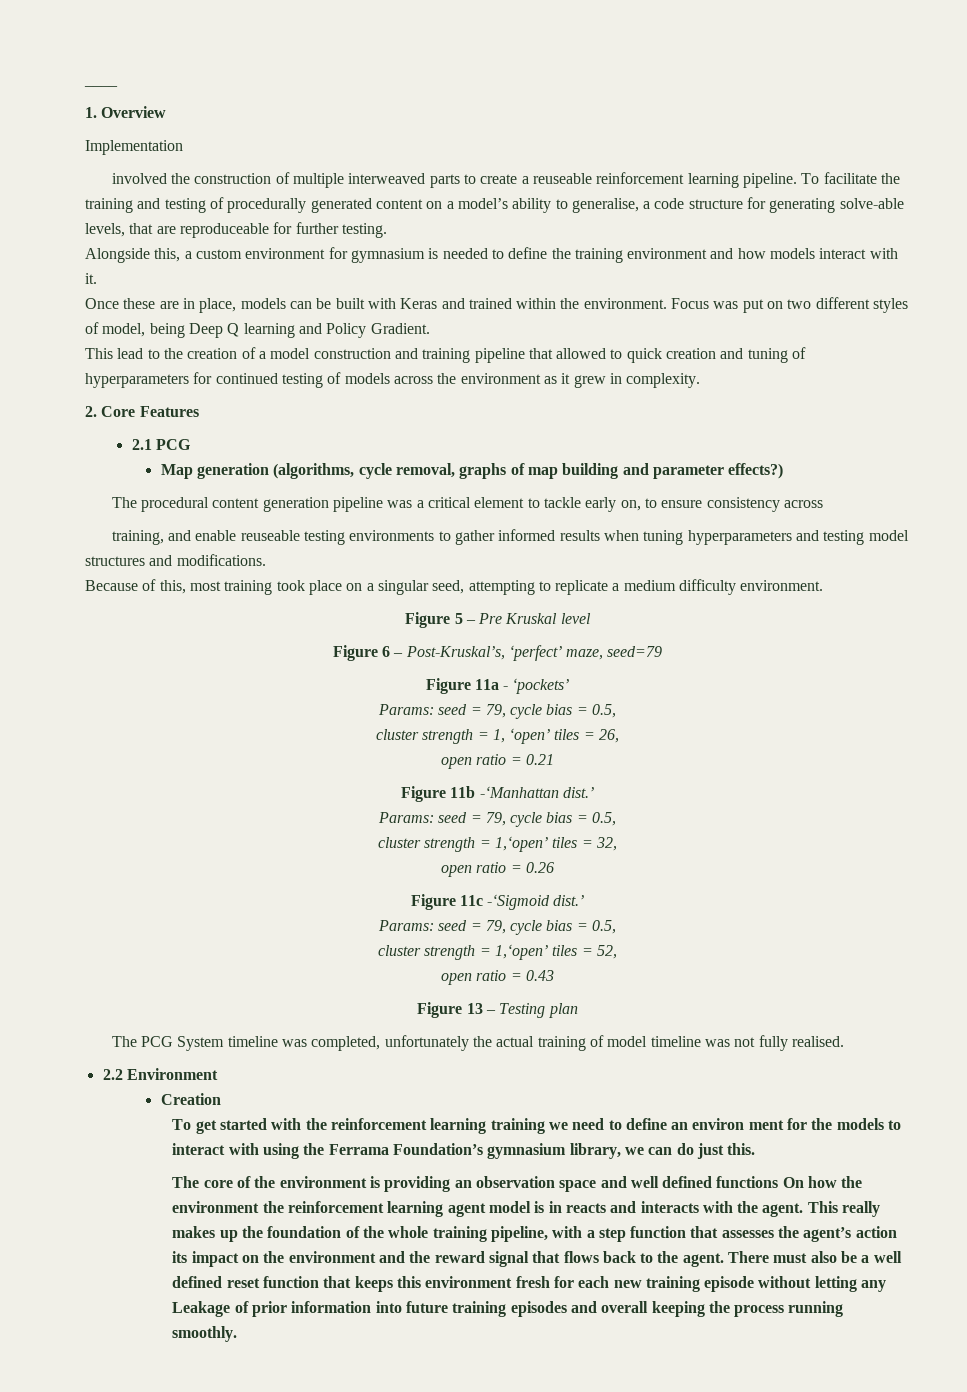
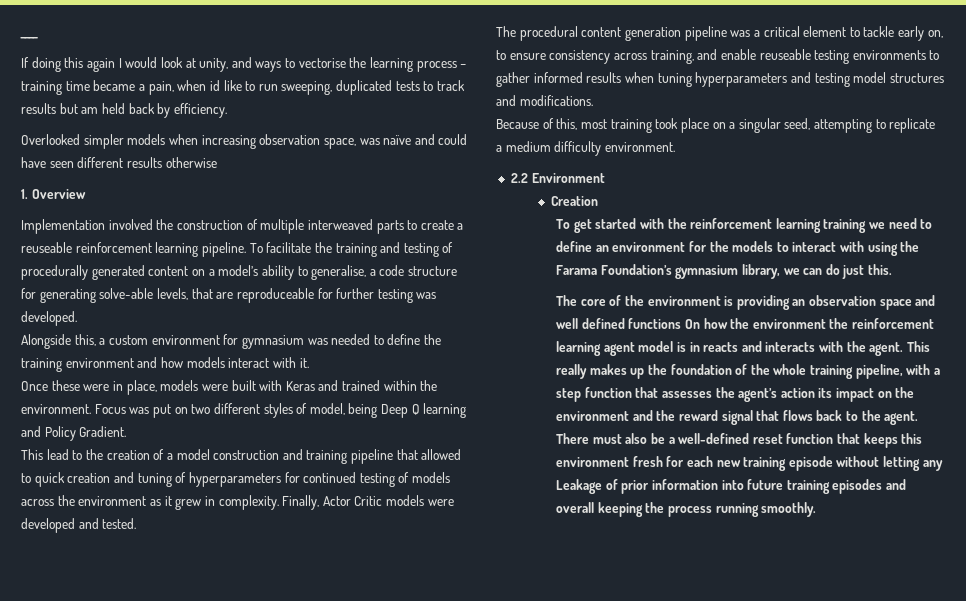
(118, 86) none -> [21,57,467,72] [21,80,466,95] [21,103,227,118] [21,134,468,149] [21,157,217,168] // If doing this again I would look at unity, and ways to vectorise the learning process – training time became a pain, when id like to run sweeping, duplicated tests to track results but am held back by efficiency. // Overlooked simpler models when increasing observation space, was naïve and could have seen different results otherwise
(183, 147) // -> (105, 226) none
[341,223,387,238] testing. -> [377,289,437,303] [21,311,77,326] testing was developed.
[428,248,439,259] is -> [307,338,328,345] was
[159,301,179,309] are -> [83,384,110,391] were
[289,298,332,309] can be -> [201,384,228,391] were
[85,406,199,417] [131,439,192,450] [160,463,784,479] // 2. Core Features // 2.1 PCG // Map generation (algorithms, cycle removal, graphs of map building and parameter effects?) -> [282,495,454,510] [21,518,137,533] Finally, Actor Critic models were developed and tested.
(823, 504) // -> (647, 56) none
[405,612,591,628] [332,645,663,661] [425,678,570,694] [377,704,617,719] [375,728,620,744] [441,754,554,769] [401,786,594,802] [377,812,617,827] [378,836,617,852] [441,862,554,877] [410,894,585,910] [377,920,617,935] [378,944,617,960] [441,970,554,985] [417,1002,578,1018] [111,1035,844,1051] // Figure 5 – Pre Kruskal level // Figure 6 – Post-Kruskal’s, ‘perfect’ maze, seed=79 // Figure 11a - ‘pockets’ // Params: seed = 79, cycle bias = 0.5, // cluster strength = 1, ‘open’ tiles = 26, // open ratio = 0.21 // Figure 11b -‘Manhattan dist.’ // Params: seed = 79, cycle bias = 0.5, // cluster strength = 1,‘open’ tiles = 32, // open ratio = 0.26 // Figure 11c -‘Sigmoid dist.’ // Params: seed = 79, cycle bias = 0.5, // cluster strength = 1,‘open’ tiles = 52, // open ratio = 0.43 // Figure 13 – Testing plan // The PCG System timeline was completed, unfortunately the actual training of model timeline was not fully realised. -> (675, 147) none
[692,1118,784,1130] environ ment -> [612,242,686,252] environment
[328,1144,389,1155] Ferrama -> [555,265,597,275] Farama
[873,1251,902,1263] [172,1276,223,1288] well defined -> [678,433,750,444] well-defined

